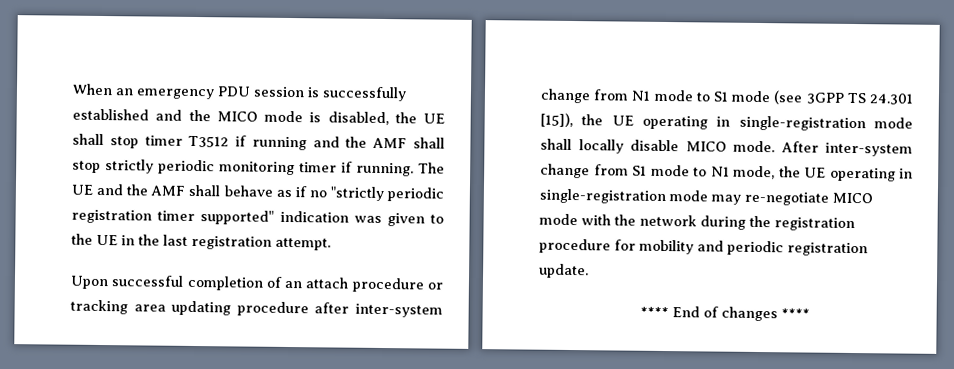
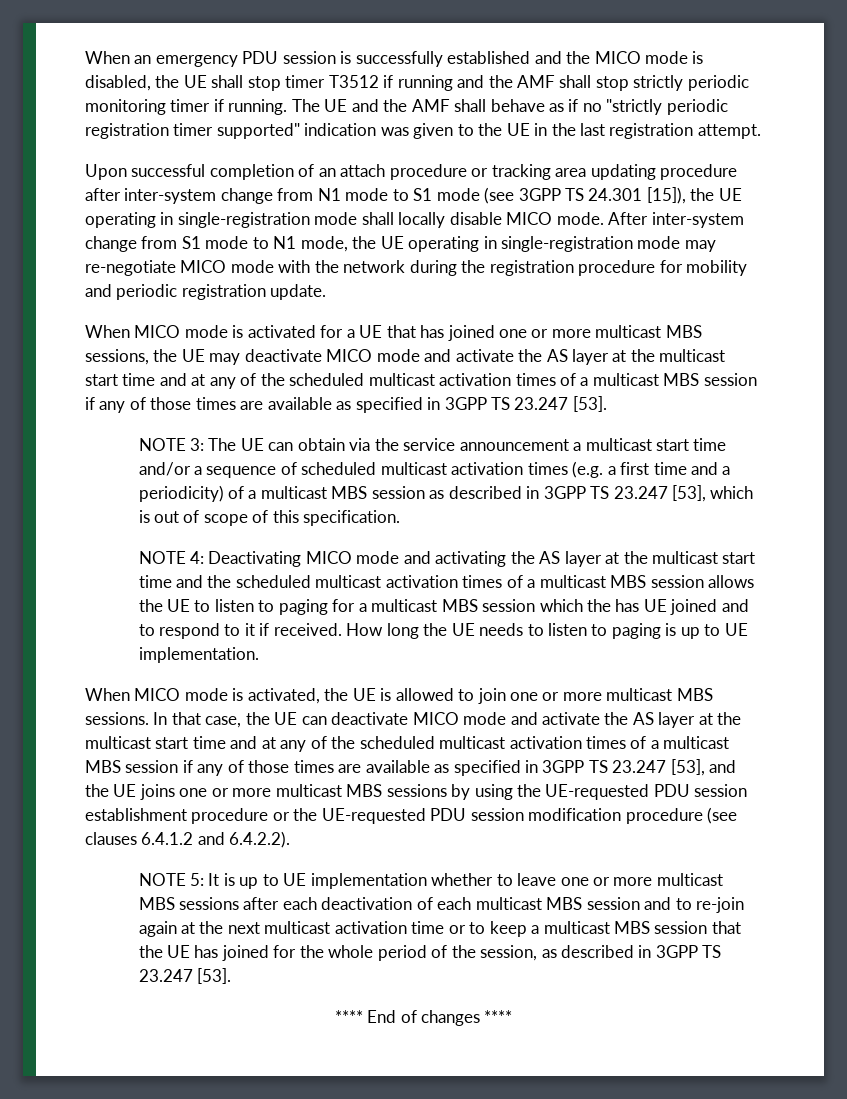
(589, 271) none -> [85,325,702,341] [85,349,726,365] [85,373,757,389] [85,396,607,413] [138,438,727,451] [138,461,731,478] [138,485,754,502] [138,510,401,526] [138,551,756,567] [138,575,755,588] [138,599,749,615] [138,623,748,639] [138,647,259,663] [85,688,713,704] [85,712,742,728] [85,736,730,752] [85,759,737,776] [85,784,748,800] [85,807,738,824] [85,831,291,848] [138,873,723,889] [138,897,745,913] [138,921,741,937] [138,945,722,961] [138,968,231,984] // When MICO mode is activated for a UE that has joined one or more multicast MBS sessions, the UE may deactivate MICO mode and activate the AS layer at the multicast start time and at any of the scheduled multicast activation times of a multicast MBS session if any of those times are available as specified in 3GPP TS 23.247 [53]. // NOTE 3: The UE can obtain via the service announcement a multicast start time and/or a sequence of scheduled multicast activation times (e.g. a first time and a periodicity) of a multicast MBS session as described in 3GPP TS 23.247 [53], which is out of scope of this specification. // NOTE 4: Deactivating MICO mode and activating the AS layer at the multicast start time and the scheduled multicast activation times of a multicast MBS session allows the UE to listen to paging for a multicast MBS session which the has UE joined and to respond to it if received. How long the UE needs to listen to paging is up to UE implementation. // When MICO mode is activated, the UE is allowed to join one or more multicast MBS sessions. In that case, the UE can deactivate MICO mode and activate the AS layer at the multicast start time and at any of the scheduled multicast activation times of a multicast MBS session if any of those times are available as specified in 3GPP TS 23.247 [53], and the UE joins one or more multicast MBS sessions by using the UE-requested PDU session establishment procedure or the UE-requested PDU session modification procedure (see clauses 6.4.1.2 and 6.4.2.2). // NOTE 5: It is up to UE implementation whether to leave one or more multicast MBS sessions after each deactivation of each multicast MBS session and to re-join again at the next multicast activation time or to keep a multicast MBS session that the UE has joined for the whole period of the session, as described in 3GPP TS 23.247 [53].

